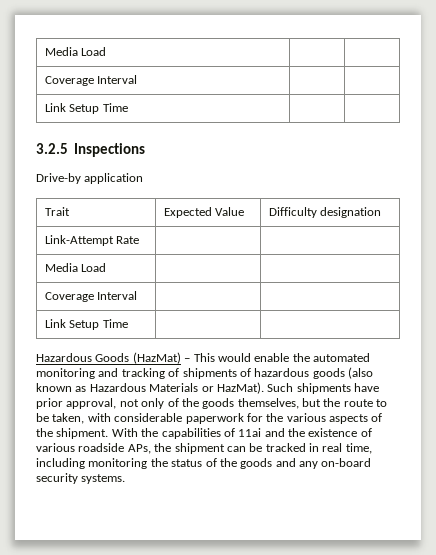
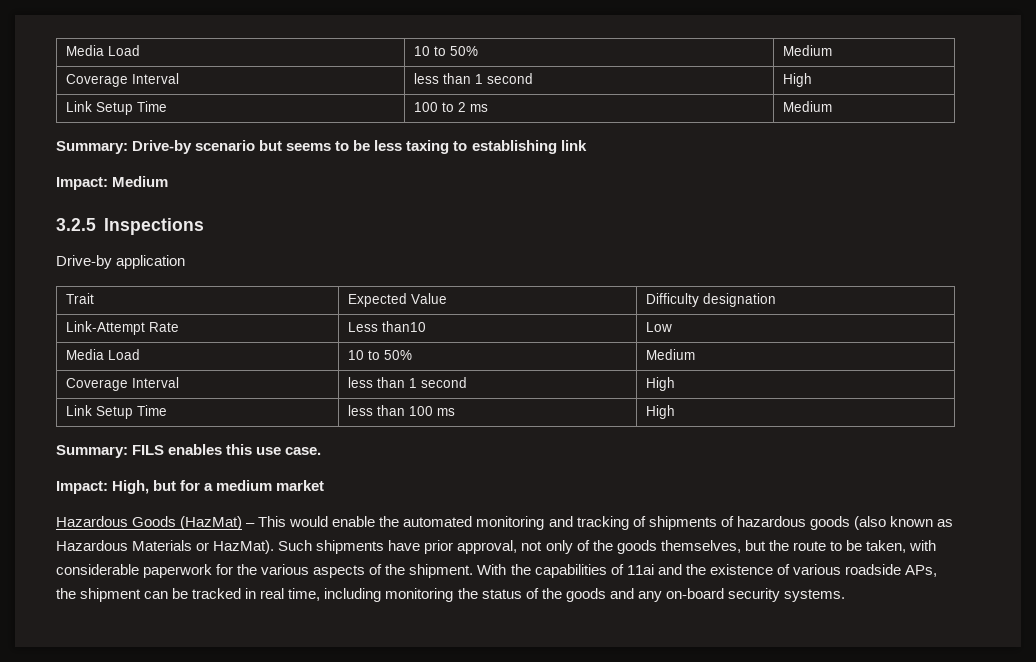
[45,47,107,56] [45,75,138,86] [45,103,128,114] Media Load | | // Coverage Interval | | // Link Setup Time | | -> [65,45,140,56] [413,46,478,56] [782,45,832,56] [65,73,179,87] [413,73,533,84] [782,73,812,87] [65,101,167,115] [413,102,488,112] [782,101,832,112] [56,140,587,154] [56,176,169,190] Media Load | 10 to 50% | Medium // Coverage Interval | less than 1 second | High // Link Setup Time | 100 to 2 ms | Medium // Summary: Drive-by scenario but seems to be less taxing to establishing link // Impact: Medium
[45,263,107,272] [45,291,138,302] [45,319,128,330] | // Media Load | | // Coverage Interval | | // Link Setup Time | | -> [347,321,426,332] [645,322,672,332] [65,349,140,360] [347,350,412,360] [645,349,695,360] [65,377,179,391] [347,377,467,388] [645,377,675,391] [65,405,167,419] [347,405,455,416] [645,405,675,419] [56,444,322,458] [56,480,325,494] Less than10 | Low // Media Load | 10 to 50% | Medium // Coverage Interval | less than 1 second | High // Link Setup Time | less than 100 ms | High // Summary: FILS enables this use case. // Impact: High, but for a medium market

